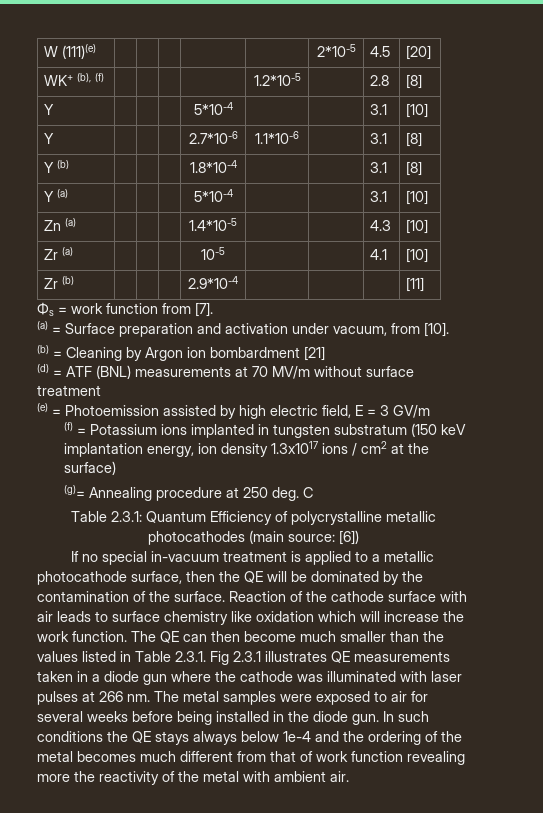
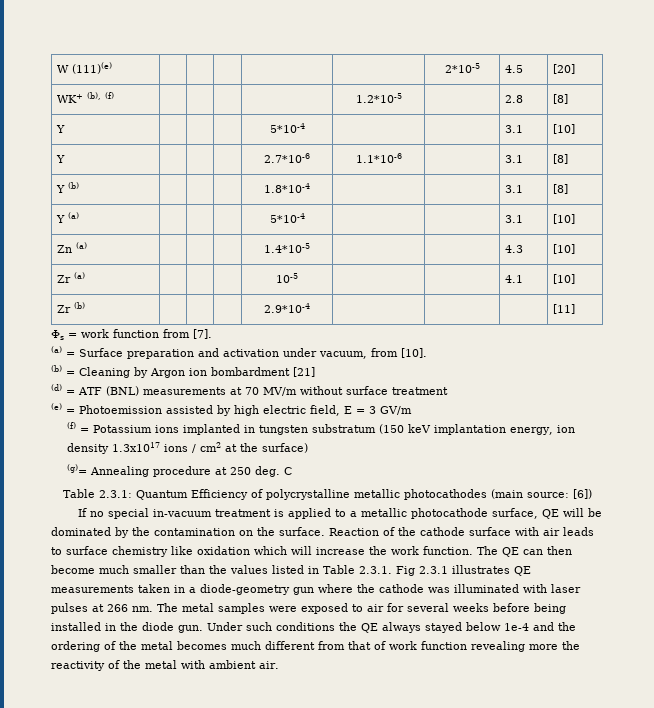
[186,571,240,582] then the -> (538, 513) none
[133,591,146,602] of -> [239,530,253,536] on
[104,671,139,682] diode -> [200,584,290,595] diode-geometry
[383,711,394,722] In -> [207,622,243,631] Under
[155,731,237,745] stays always -> [382,622,462,633] always stayed

